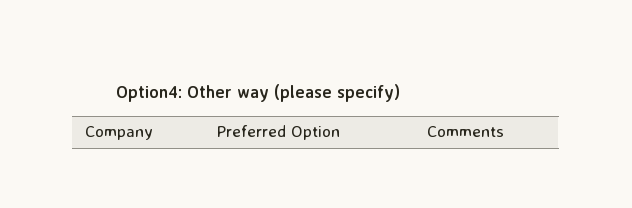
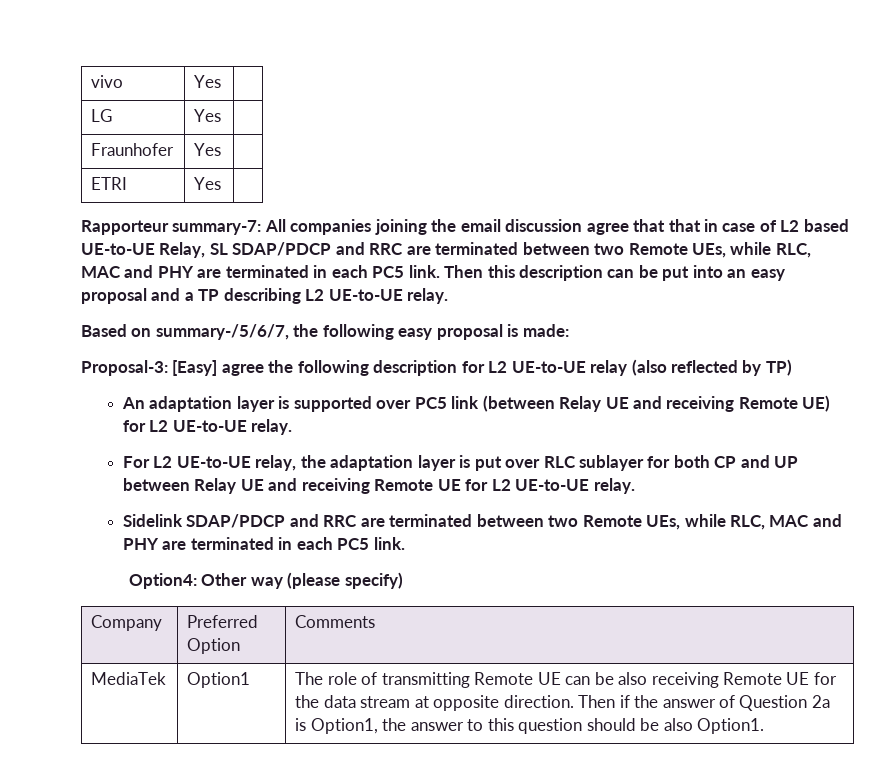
(116, 94) none -> [91,75,124,88] [194,75,222,88] [91,109,113,122] [194,109,222,122] [91,143,175,156] [194,143,222,156] [91,177,128,190] [194,177,222,190] [81,219,849,235] [81,242,811,258] [81,265,785,281] [81,288,449,304] [81,324,569,340] [81,359,792,376] [122,395,831,412] [123,419,293,435] [123,455,799,471] [123,478,635,494] [123,514,842,530] [123,537,405,550] vivo | Yes | // LG | Yes | // Fraunhofer | Yes | // ETRI | Yes | // Rapporteur summary-7: All companies joining the email discussion agree that that in case of L2 based UE-to-UE Relay, SL SDAP/PDCP and RRC are terminated between two Remote UEs, while RLC, MAC and PHY are terminated in each PC5 link. Then this description can be put into an easy proposal and a TP describing L2 UE-to-UE relay. // Based on summary-/5/6/7, the following easy proposal is made: // Proposal-3: [Easy] agree the following description for L2 UE-to-UE relay (also reflected by TP) // An adaptation layer is supported over PC5 link (between Relay UE and receiving Remote UE) for L2 UE-to-UE relay. // For L2 UE-to-UE relay, the adaptation layer is put over RLC sublayer for both CP and UP between Relay UE and receiving Remote UE for L2 UE-to-UE relay. // Sidelink SDAP/PDCP and RRC are terminated between two Remote UEs, while RLC, MAC and PHY are terminated in each PC5 link. //
(504, 131) none -> [91,672,167,685] [187,672,251,688] [295,672,837,688] [295,695,830,711] [295,718,764,734] // MediaTek | Option1 | The role of transmitting Remote UE can be also receiving Remote UE for the data stream at opposite direction. Then if the answer of Question 2a is Option1, the answer to this question should be also Option1.

